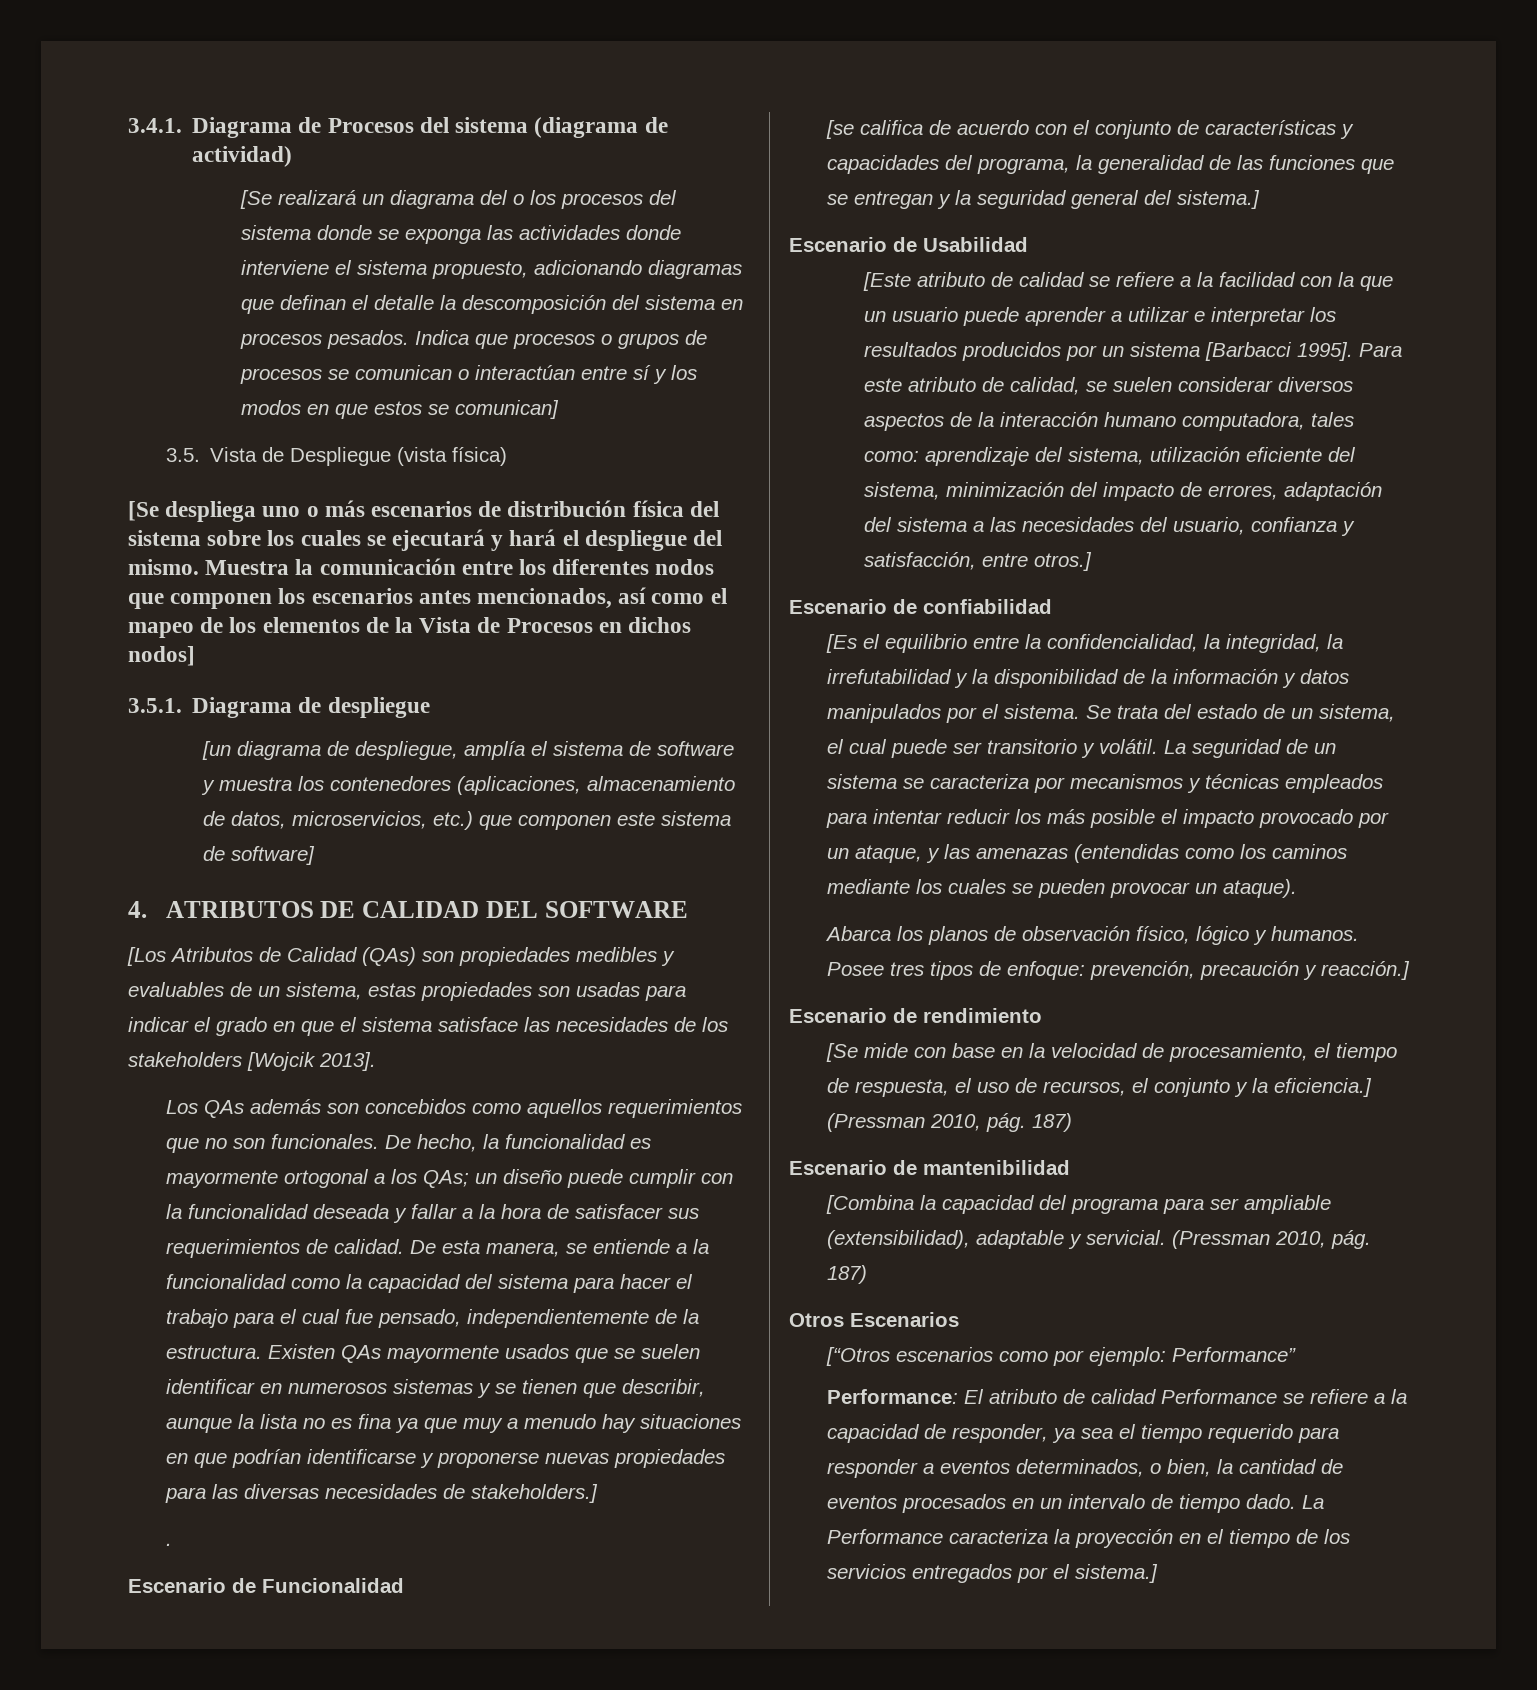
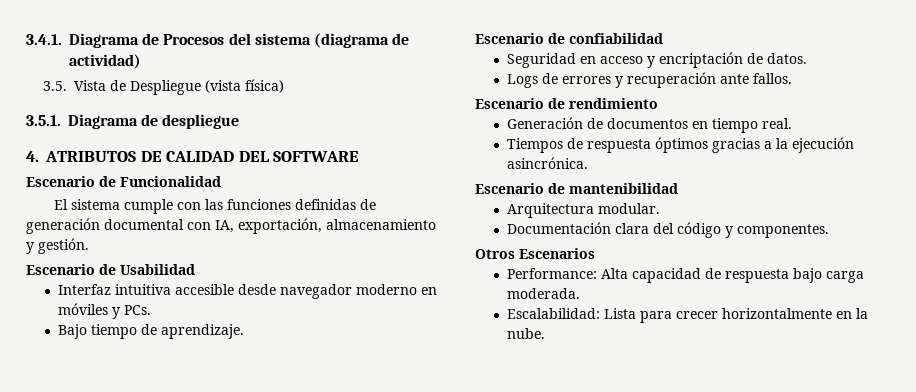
[239,190,677,209] [240,225,681,244] [240,260,742,279] [240,295,743,314] [239,330,707,349] [239,365,697,384] [240,400,559,419] // [Se realizará un diagrama del o los procesos del sistema donde se exponga las actividades donde interviene el sistema propuesto, adicionando diagramas que definan el detalle la descomposición del sistema en procesos pesados. Indica que procesos o grupos de procesos se comunican o interactúan entre sí y los modos en que estos se comunican] -> (141, 61) none
[128,500,719,522] [128,529,723,551] [128,558,715,575] [128,587,727,609] [128,617,692,638] [128,646,195,666] [128,697,430,718] [202,741,735,760] [201,776,736,795] [203,811,732,830] [203,846,316,865] [Se despliega uno o más escenarios de distribución física del sistema sobre los cuales se ejecutará y hará el despliegue del mismo. Muestra la comunicación entre los diferentes nodos que componen los escenarios antes mencionados, así como el mapeo de los elementos de la Vista de Procesos en dichos nodos] // 3.5.1. Diagrama de despliegue // [un diagrama de despliegue, amplía el sistema de software y muestra los contenedores (aplicaciones, almacenamiento de datos, microservicios, etc.) que componen este sistema de software] -> [26,114,240,129] 3.5.1. Diagrama de despliegue
[127,947,675,966] [128,982,686,1001] [128,1017,728,1036] [128,1052,376,1071] [165,1099,742,1118] [165,1134,651,1153] [165,1169,733,1188] [165,1204,699,1223] [165,1239,709,1258] [165,1274,693,1293] [165,1309,699,1328] [165,1344,700,1363] [165,1379,705,1398] [165,1414,741,1433] [165,1449,725,1468] [164,1484,598,1503] [165,1543,172,1546] [128,1578,404,1593] [825,120,1354,139] [826,155,1394,174] [826,190,1260,209] [789,237,1028,252] [863,272,1394,291] [864,307,1337,326] [864,342,1403,361] [864,377,1354,395] [864,412,1355,431] [864,447,1357,466] [864,482,1383,501] [864,517,1356,536] [864,552,1093,571] [789,599,1052,614] [825,634,1343,653] [826,669,1349,688] [826,704,1395,723] [826,739,1336,758] [826,774,1383,793] [825,809,1389,828] [826,844,1347,863] [826,879,1297,898] [824,926,1359,945] [826,961,1410,980] [789,1008,1042,1023] [825,1043,1397,1062] [826,1078,1372,1097] [826,1113,1072,1132] [789,1160,1070,1175] [825,1195,1331,1214] [826,1230,1371,1249] [826,1265,867,1284] [789,1312,959,1327] [825,1347,1296,1366] [826,1389,1407,1404] [826,1424,1339,1443] [826,1459,1343,1478] [826,1494,1324,1513] [826,1529,1350,1548] [826,1564,1158,1583] [Los Atributos de Calidad (QAs) son propiedades medibles y evaluables de un sistema, estas propiedades son usadas para indicar el grado en que el sistema satisface las necesidades de los stakeholders [Wojcik 2013]. // Los QAs además son concebidos como aquellos requerimientos que no son funcionales. De hecho, la funcionalidad es mayormente ortogonal a los QAs; un diseño puede cumplir con la funcionalidad deseada y fallar a la hora de satisfacer sus requerimientos de calidad. De esta manera, se entiende a la funcionalidad como la capacidad del sistema para hacer el trabajo para el cual fue pensado, independientemente de la estructura. Existen QAs mayormente usados que se suelen identificar en numerosos sistemas y se tienen que describir, aunque la lista no es fina ya que muy a menudo hay situaciones en que podrían identificarse y proponerse nuevas propiedades para las diversas necesidades de stakeholders.] // . // Escenario de Funcionalidad // [se califica de acuerdo con el conjunto de características y capacidades del programa, la generalidad de las funciones que se entregan y la seguridad general del sistema.] // Escenario de Usabilidad // [Este atributo de calidad se refiere a la facilidad con la que un usuario puede aprender a utilizar e interpretar los resultados producidos por un sistema [Barbacci 1995]. Para este atributo de calidad, se suelen considerar diversos aspectos de la interacción humano computadora, tales como: aprendizaje del sistema, utilización eficiente del sistema, minimización del impacto de errores, adaptación del sistema a las necesidades del usuario, confianza y satisfacción, entre otros.] // Escenario de confiabilidad // [Es el equilibrio entre la confidencialidad, la integridad, la irrefutabilidad y la disponibilidad de la información y datos manipulados por el sistema. Se trata del estado de un sistema, el cual puede ser transitorio y volátil. La seguridad de un sistema se caracteriza por mecanismos y técnicas empleados para intentar reducir los más posible el impacto provocado por un ataque, y las amenazas (entendidas como los caminos mediante los cuales se pueden provocar un ataque). // Abarca los planos de observación físico, lógico y humanos. Posee tres tipos de enfoque: prevención, precaución y reacción.] // Escenario de rendimiento // [Se mide con base en la velocidad de procesamiento, el tiempo de respuesta, el uso de recursos, el conjunto y la eficiencia.] (Pressman 2010, pág. 187) // Escenario de mantenibilidad // [Combina la capacidad del programa para ser ampliable (extensibilidad), adaptable y servicial. (Pressman 2010, pág. 187) // Otros Escenarios // [“Otros escenarios como por ejemplo: Performance” // Performance: El atributo de calidad Performance se refiere a la capacidad de responder, ya sea el tiempo requerido para responder a eventos determinados, o bien, la cantidad de eventos procesados en un intervalo de tiempo dado. La Performance caracteriza la proyección en el tiempo de los servicios entregados por el sistema.] -> [26,176,221,187] [53,199,376,214] [26,218,436,234] [26,238,89,254] [26,264,195,275] [58,284,438,299] [58,303,152,319] [58,324,245,339] [475,33,663,44] [507,52,808,68] [507,72,793,88] [475,98,658,109] [507,117,793,133] [507,137,855,153] [507,157,589,169] [475,183,678,194] [507,203,661,218] [507,222,830,238] [475,248,595,259] [507,268,865,283] [507,288,581,299] [507,308,869,323] [507,328,546,339] Escenario de Funcionalidad // El sistema cumple con las funciones definidas de generación documental con IA, exportación, almacenamiento y gestión. // Escenario de Usabilidad // Interfaz intuitiva accesible desde navegador moderno en móviles y PCs. // Bajo tiempo de aprendizaje. // Escenario de confiabilidad // Seguridad en acceso y encriptación de datos. // Logs de errores y recuperación ante fallos. // Escenario de rendimiento // Generación de documentos en tiempo real. // Tiempos de respuesta óptimos gracias a la ejecución asincrónica. // Escenario de mantenibilidad // Arquitectura modular. // Documentación clara del código y componentes. // Otros Escenarios // Performance: Alta capacidad de respuesta bajo carga moderada. // Escalabilidad: Lista para crecer horizontalmente en la nube.

